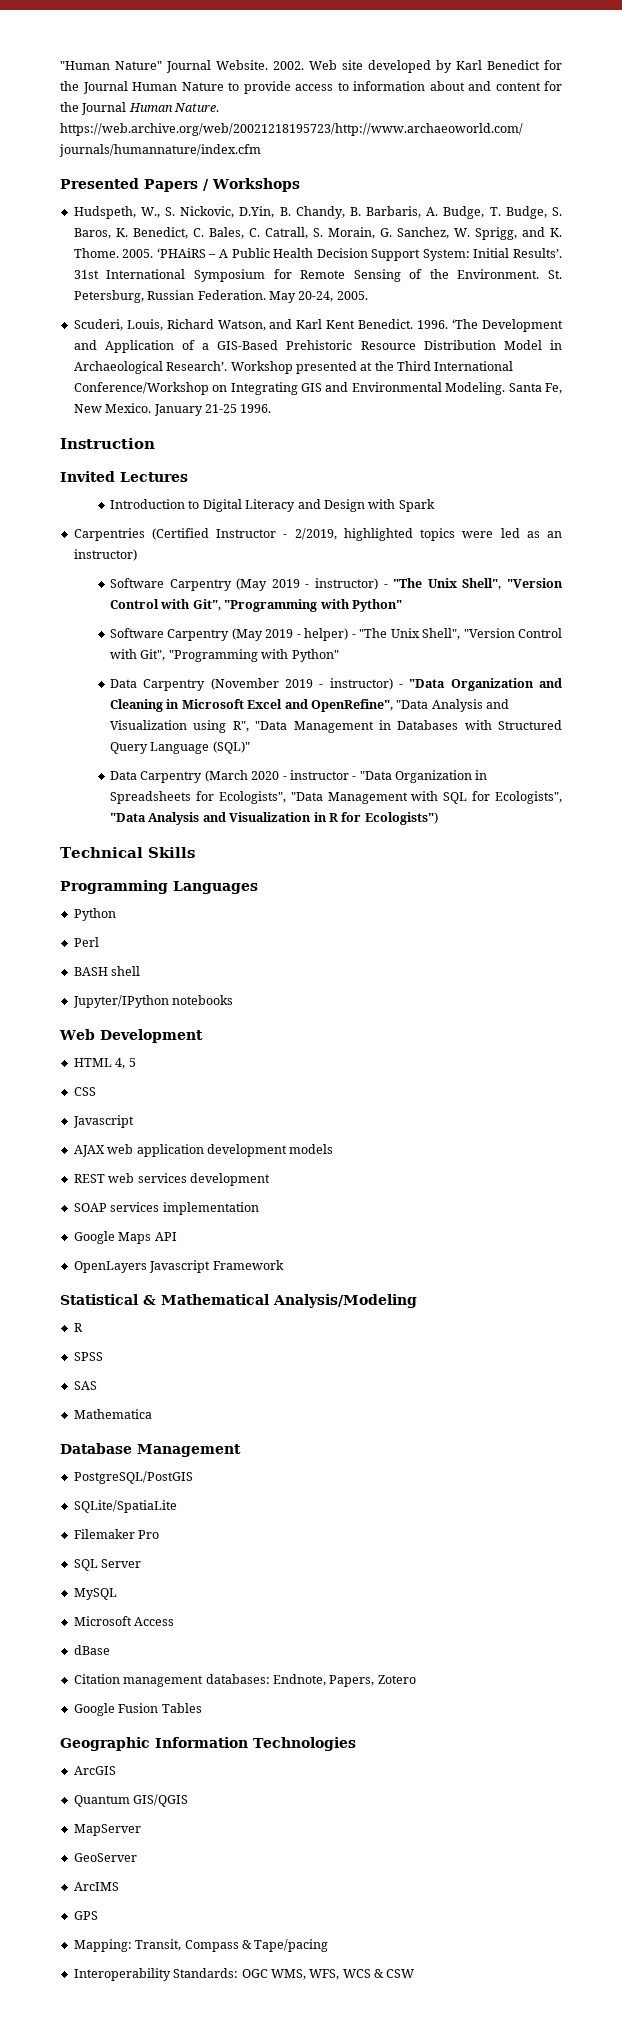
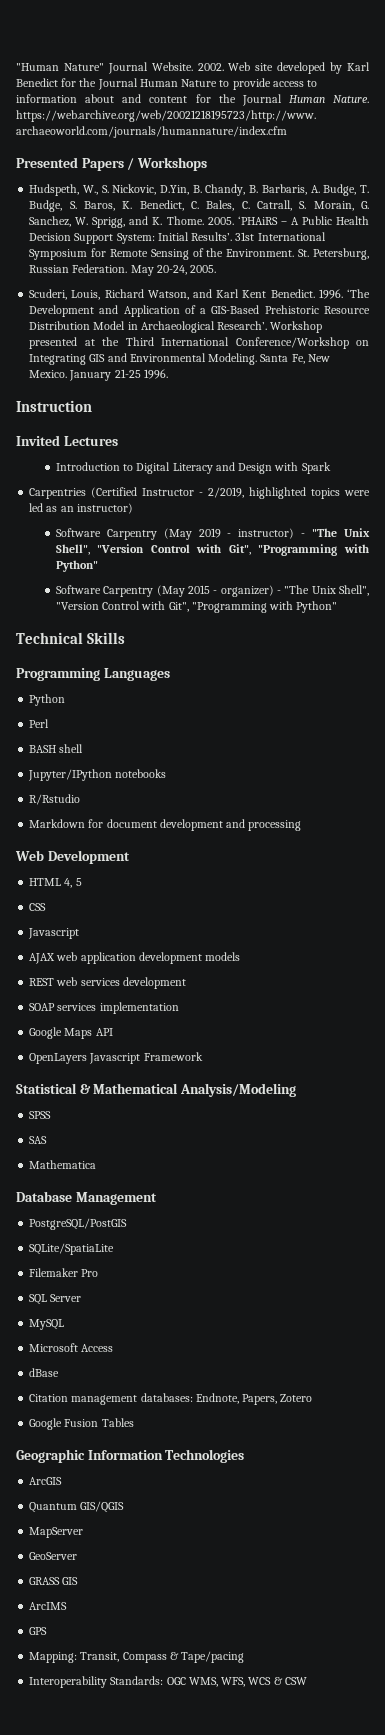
[265,628,349,641] 2019 - helper) -> [187,585,274,597] 2015 - organizer)
[110,678,563,691] [110,699,510,712] [110,720,563,733] [110,741,250,754] [110,770,488,783] [110,791,563,804] [110,812,438,825] // Data Carpentry (November 2019 - instructor) - "Data Organization and Cleaning in Microsoft Excel and OpenRefine", "Data Analysis and Visualization using R", "Data Management in Databases with Structured Query Language (SQL)" // Data Carpentry (March 2020 - instructor - "Data Organization in Spreadsheets for Ecologists", "Data Management with SQL for Ecologists", "Data Analysis and Visualization in R for Ecologists") -> (338, 607) none
(234, 1000) none -> [29,794,81,805] [29,819,302,831] // R/Rstudio // Markdown for document development and processing
[73,1323,83,1332] // R -> (296, 1090) none
(137, 1857) none -> [29,1577,79,1585] // GRASS GIS

